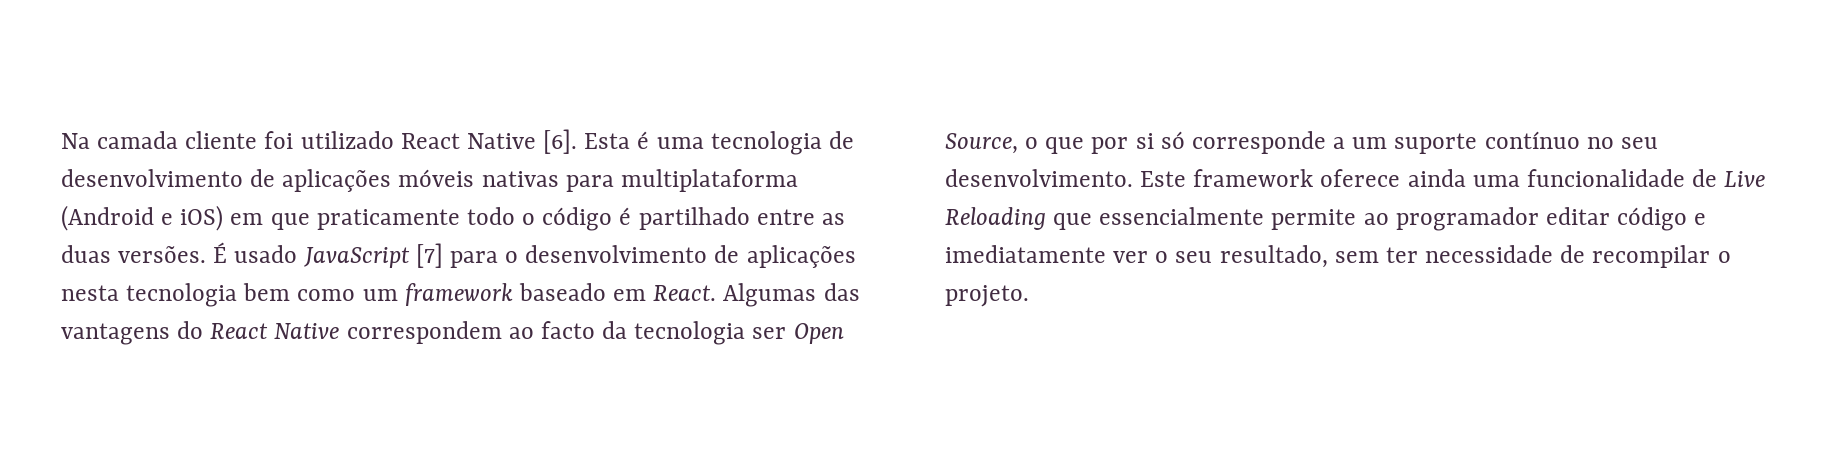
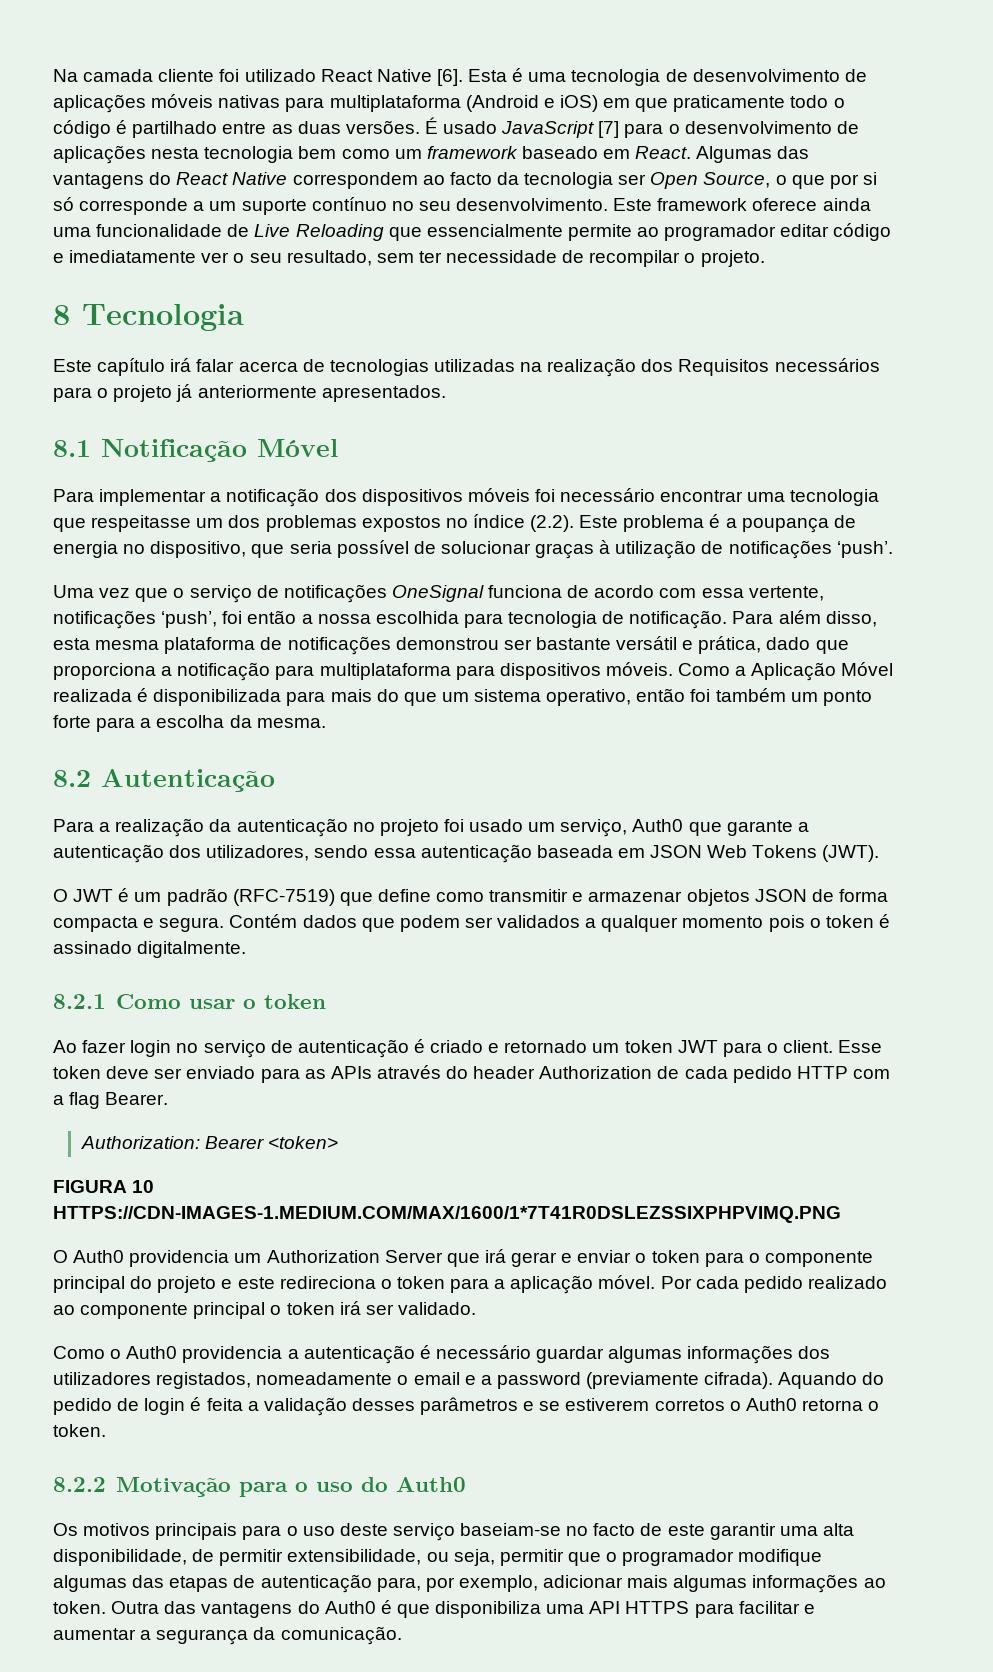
(1029, 296) none -> [53,304,244,331] [53,358,880,377] [53,384,446,402] [53,439,338,462] [53,488,880,507] [53,514,856,533] [53,540,893,559] [53,584,824,603] [53,610,877,629] [53,636,849,655] [53,662,894,681] [53,688,872,706] [53,715,326,732] [53,769,275,792] [53,818,809,837] [53,844,880,863] [53,888,888,906] [53,914,890,932] [53,941,247,958] [53,994,326,1009] [53,1039,883,1058] [53,1065,890,1083] [53,1092,169,1109] [80,1136,338,1149] [53,1180,155,1193] [53,1206,841,1223] [53,1249,873,1267] [53,1275,887,1294] [53,1301,476,1319] [53,1345,831,1364] [53,1372,885,1389] [53,1397,880,1416] [53,1424,106,1437] [53,1477,466,1497] [53,1523,854,1541] [53,1549,823,1566] [53,1574,886,1593] [53,1600,815,1618] [53,1626,402,1645] // 8 Tecnologia // Este capítulo irá falar acerca de tecnologias utilizadas na realização dos Requisitos necessários para o projeto já anteriormente apresentados. // 8.1 Notificação Móvel // Para implementar a notificação dos dispositivos móveis foi necessário encontrar uma tecnologia que respeitasse um dos problemas expostos no índice (2.2). Este problema é a poupança de energia no dispositivo, que seria possível de solucionar graças à utilização de notificações ‘push’. // Uma vez que o serviço de notificações OneSignal funciona de acordo com essa vertente, notificações ‘push’, foi então a nossa escolhida para tecnologia de notificação. Para além disso, esta mesma plataforma de notificações demonstrou ser bastante versátil e prática, dado que proporciona a notificação para multiplataforma para dispositivos móveis. Como a Aplicação Móvel realizada é disponibilizada para mais do que um sistema operativo, então foi também um ponto forte para a escolha da mesma. // 8.2 Autenticação // Para a realização da autenticação no projeto foi usado um serviço, Auth0 que garante a autenticação dos utilizadores, sendo essa autenticação baseada em JSON Web Tokens (JWT). // O JWT é um padrão (RFC-7519) que define como transmitir e armazenar objetos JSON de forma compacta e segura. Contém dados que podem ser validados a qualquer momento pois o token é assinado digitalmente. // 8.2.1 Como usar o token // Ao fazer login no serviço de autenticação é criado e retornado um token JWT para o client. Esse token deve ser enviado para as APIs através do header Authorization de cada pedido HTTP com a flag Bearer. // Authorization: Bearer <token> // FIGURA 10 HTTPS://CDN-IMAGES-1.MEDIUM.COM/MAX/1600/1*7T41R0DSLEZSSIXPHPVIMQ.PNG // O Auth0 providencia um Authorization Server que irá gerar e enviar o token para o componente principal do projeto e este redireciona o token para a aplicação móvel. Por cada pedido realizado ao componente principal o token irá ser validado. // Como o Auth0 providencia a autenticação é necessário guardar algumas informações dos utilizadores registados, nomeadamente o email e a password (previamente cifrada). Aquando do pedido de login é feita a validação desses parâmetros e se estiverem corretos o Auth0 retorna o token. // 8.2.2 Motivação para o uso do Auth0 // Os motivos principais para o uso deste serviço baseiam-se no facto de este garantir uma alta disponibilidade, de permitir extensibilidade, ou seja, permitir que o programador modifique algumas das etapas de autenticação para, por exemplo, adicionar mais algumas informações ao token. Outra das vantagens do Auth0 é que disponibiliza uma API HTTPS para facilitar e aumentar a segurança da comunicação.

